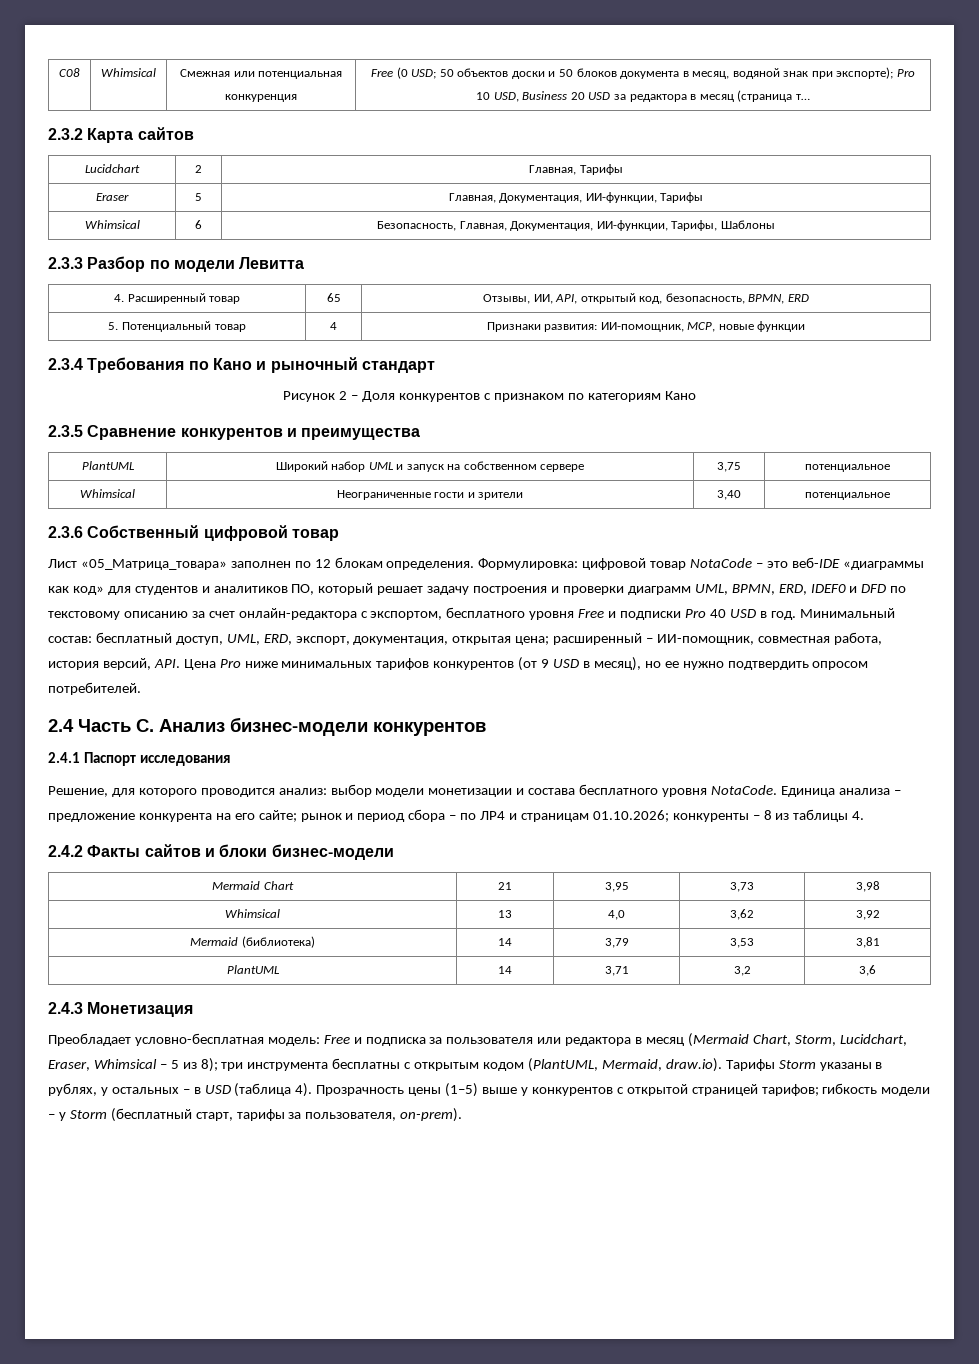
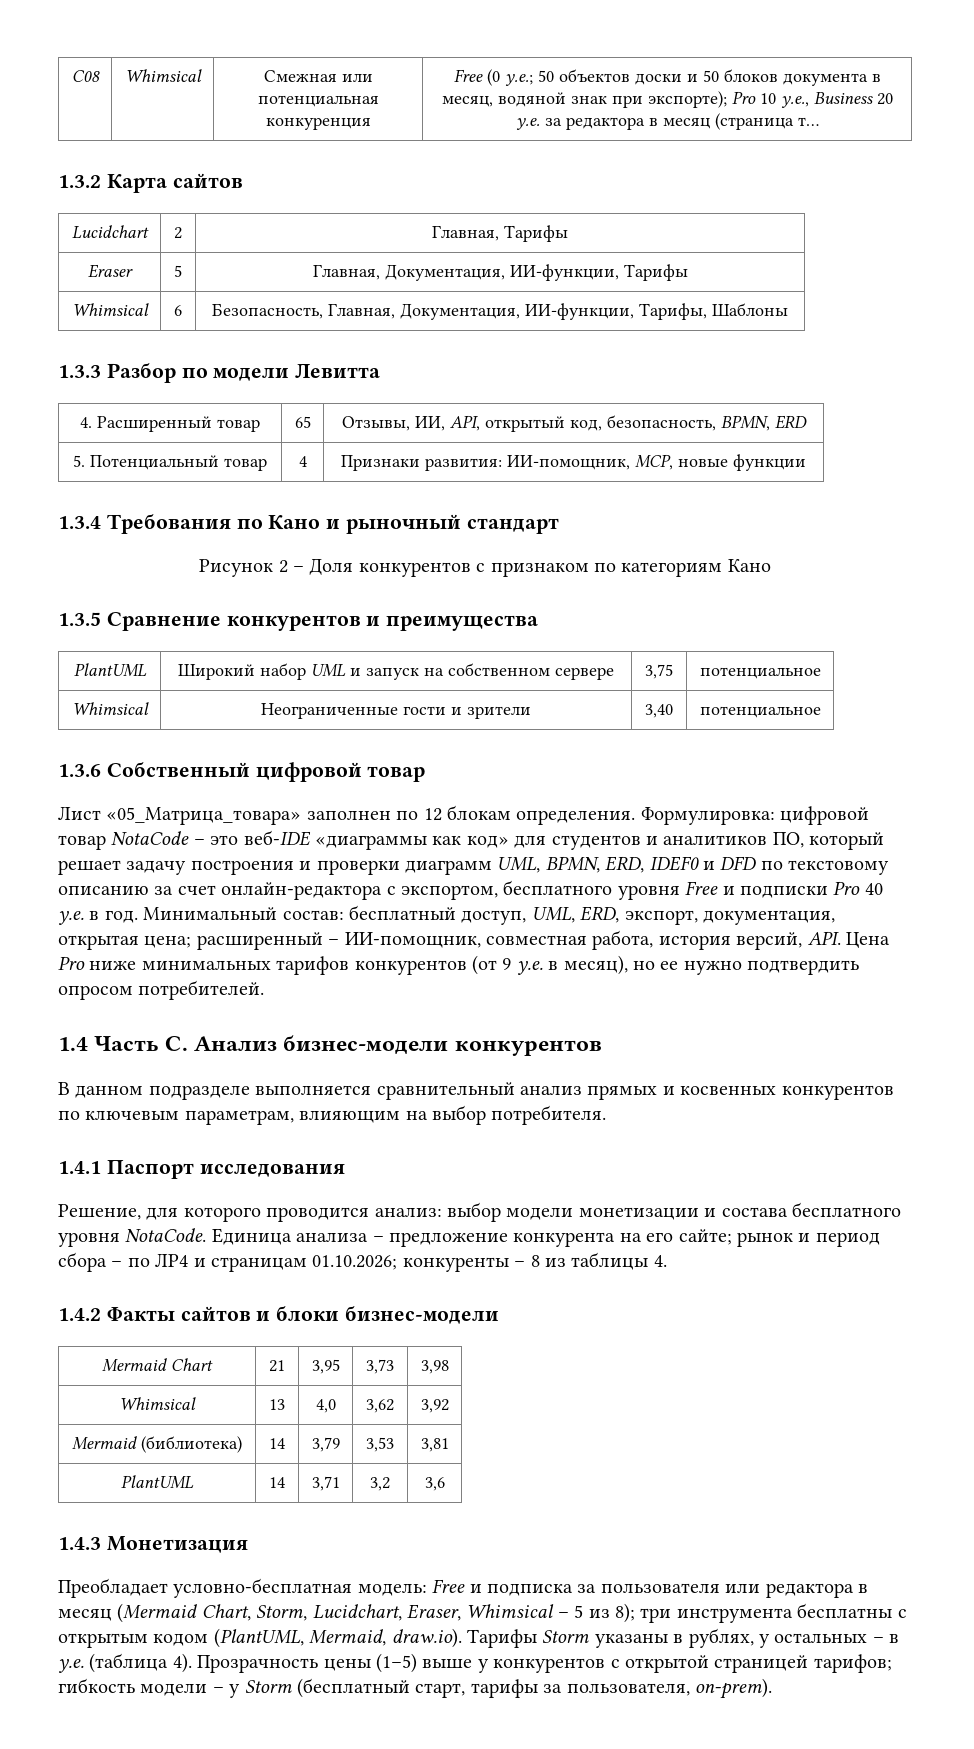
[411,69,437,79] USD; -> [504,74,533,86] у.е.;
[493,92,519,102] USD, -> [780,96,809,108] у.е.,
[588,92,611,100] USD -> [515,118,540,130] у.е.
[48,128,83,140] 2.3.2 -> [58,175,101,188] 1.3.2
[48,257,83,269] 2.3.3 -> [58,365,101,378] 1.3.3
[48,358,83,370] 2.3.4 -> [58,516,101,529] 1.3.4
[48,425,83,437] 2.3.5 -> [58,612,101,626] 1.3.5
[48,526,83,538] 2.3.6 -> [58,764,101,777] 1.3.6
[729,609,756,618] USD -> [58,911,84,925] у.е.
[553,659,580,668] USD -> [516,961,543,975] у.е.
[48,719,74,732] 2.4 -> [58,1037,88,1051] 1.4
[48,752,80,763] 2.4.1 -> [58,1082,894,1100] [58,1105,607,1125] [58,1161,101,1174] В данном подразделе выполняется сравнительный анализ прямых и косвенных конкурентов по ключевым параметрам, влияющим на выбор потребителя. // 1.4.1
[48,845,83,857] 2.4.2 -> [58,1308,101,1321] 1.4.2
[48,1002,83,1014] 2.4.3 -> [58,1537,101,1550] 1.4.3
[204,1085,231,1094] USD -> [58,1659,84,1673] у.е.

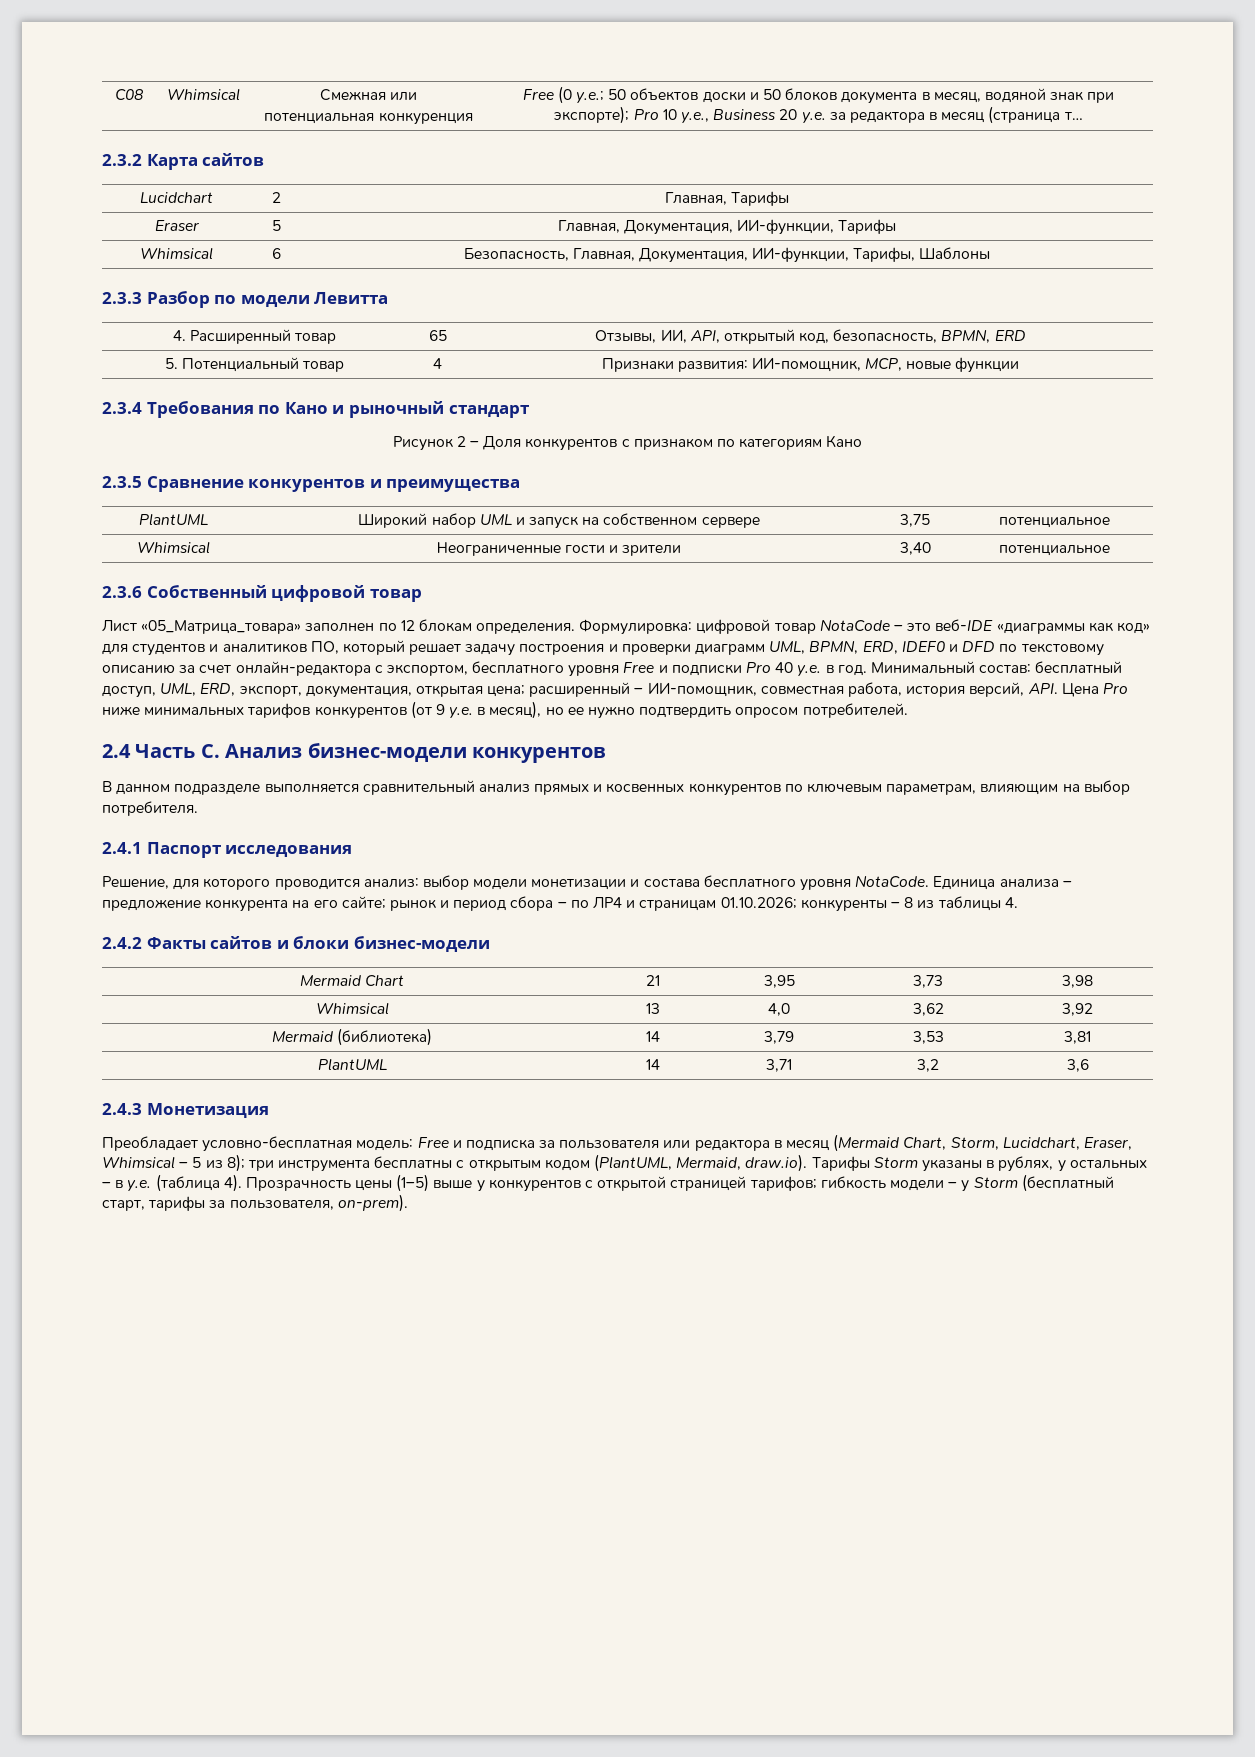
[58,175,101,188] 1.3.2 -> [102,154,142,166] 2.3.2
[58,365,101,378] 1.3.3 -> [102,292,142,304] 2.3.3
[58,516,101,529] 1.3.4 -> [102,402,142,414] 2.3.4
[58,612,101,626] 1.3.5 -> [102,476,142,488] 2.3.5
[58,764,101,777] 1.3.6 -> [102,586,142,598] 2.3.6
[58,1037,88,1051] 1.4 -> [102,744,131,758] 2.4
[58,1161,101,1174] 1.4.1 -> [102,842,142,854] 2.4.1
[58,1308,101,1321] 1.4.2 -> [102,937,142,949] 2.4.2
[58,1537,101,1550] 1.4.3 -> [102,1103,142,1115] 2.4.3

